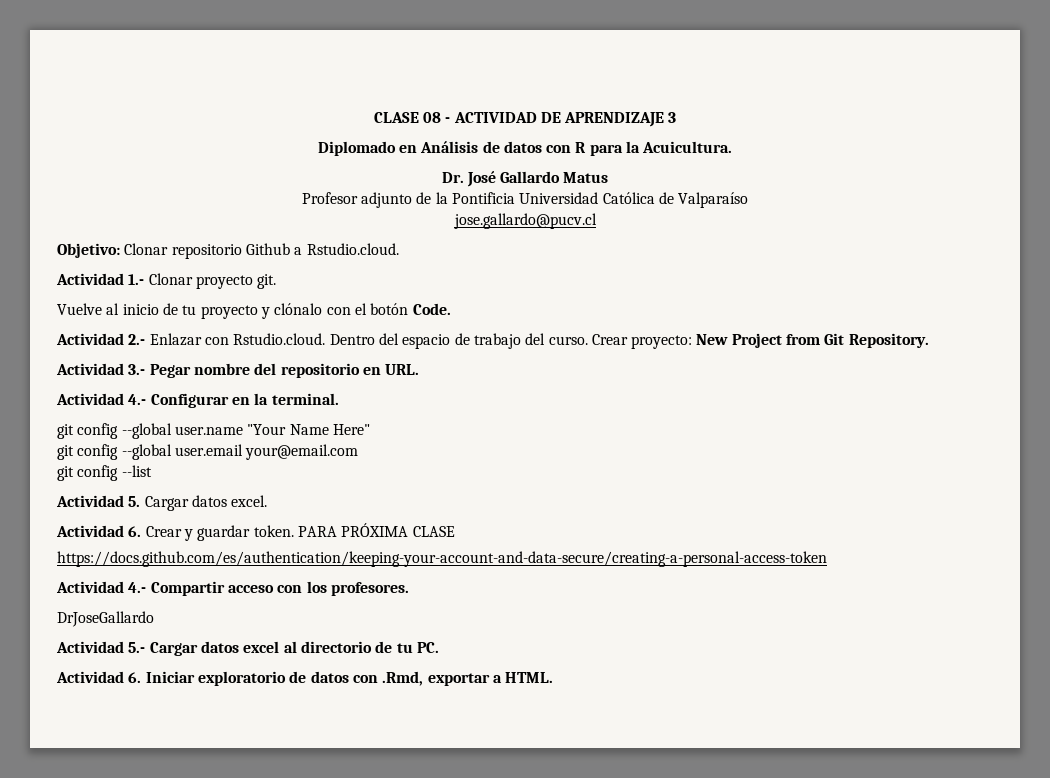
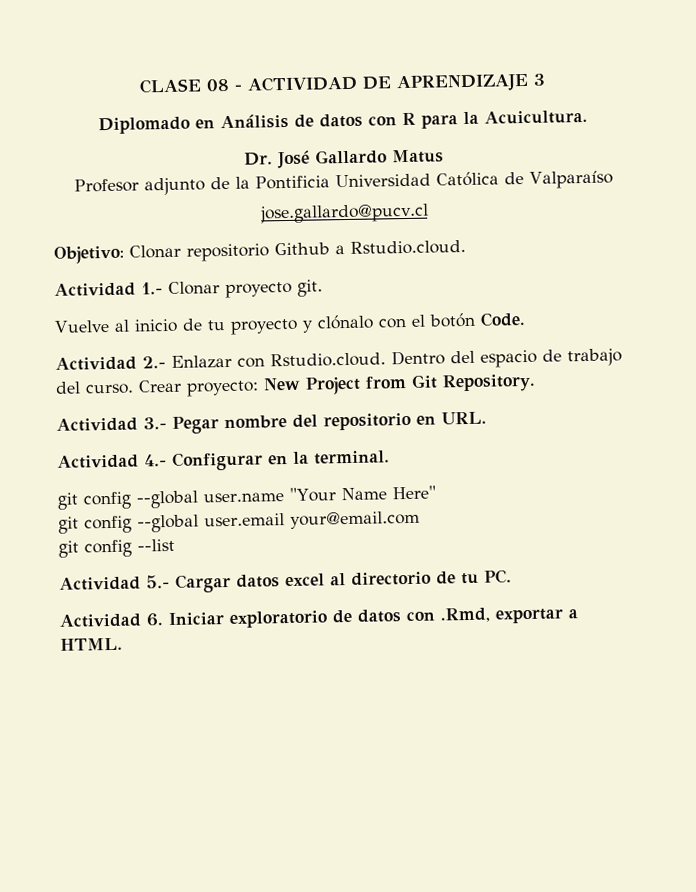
[56,495,268,511] [56,523,455,541] [57,551,827,567] [56,581,409,596] [57,611,154,627] // Actividad 5. Cargar datos excel. // Actividad 6. Crear y guardar token. PARA PRÓXIMA CLASE // https://docs.github.com/es/authentication/keeping-your-account-and-data-secure/creating-a-personal-access-token // Actividad 4.- Compartir acceso con los profesores. // DrJoseGallardo -> (175, 545) none

